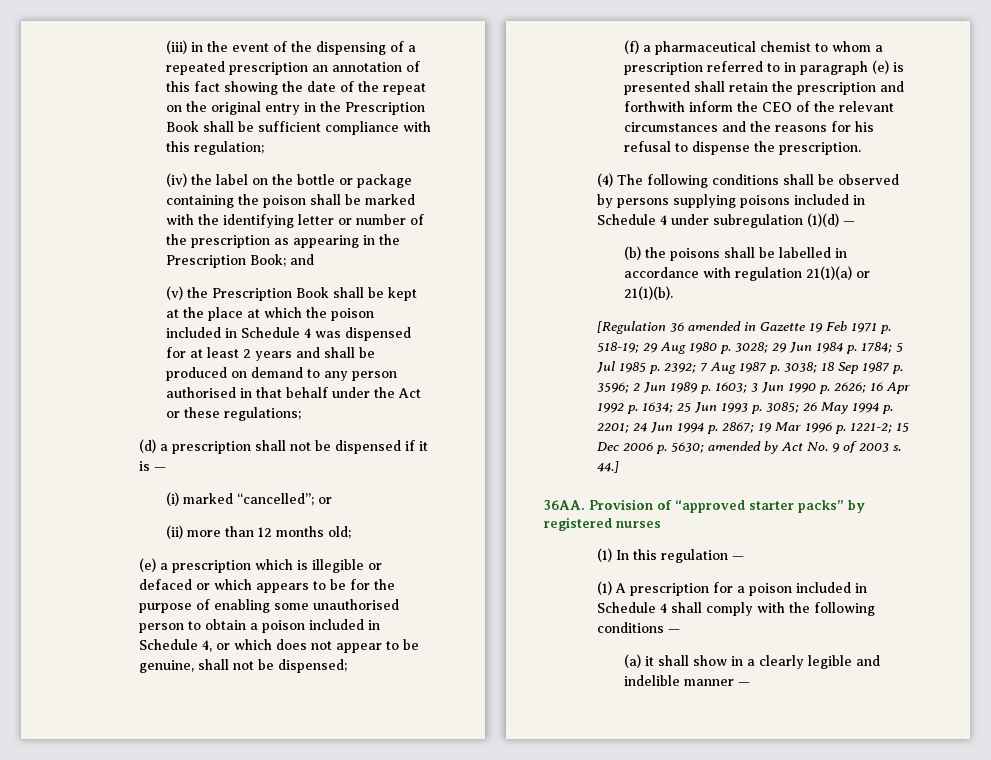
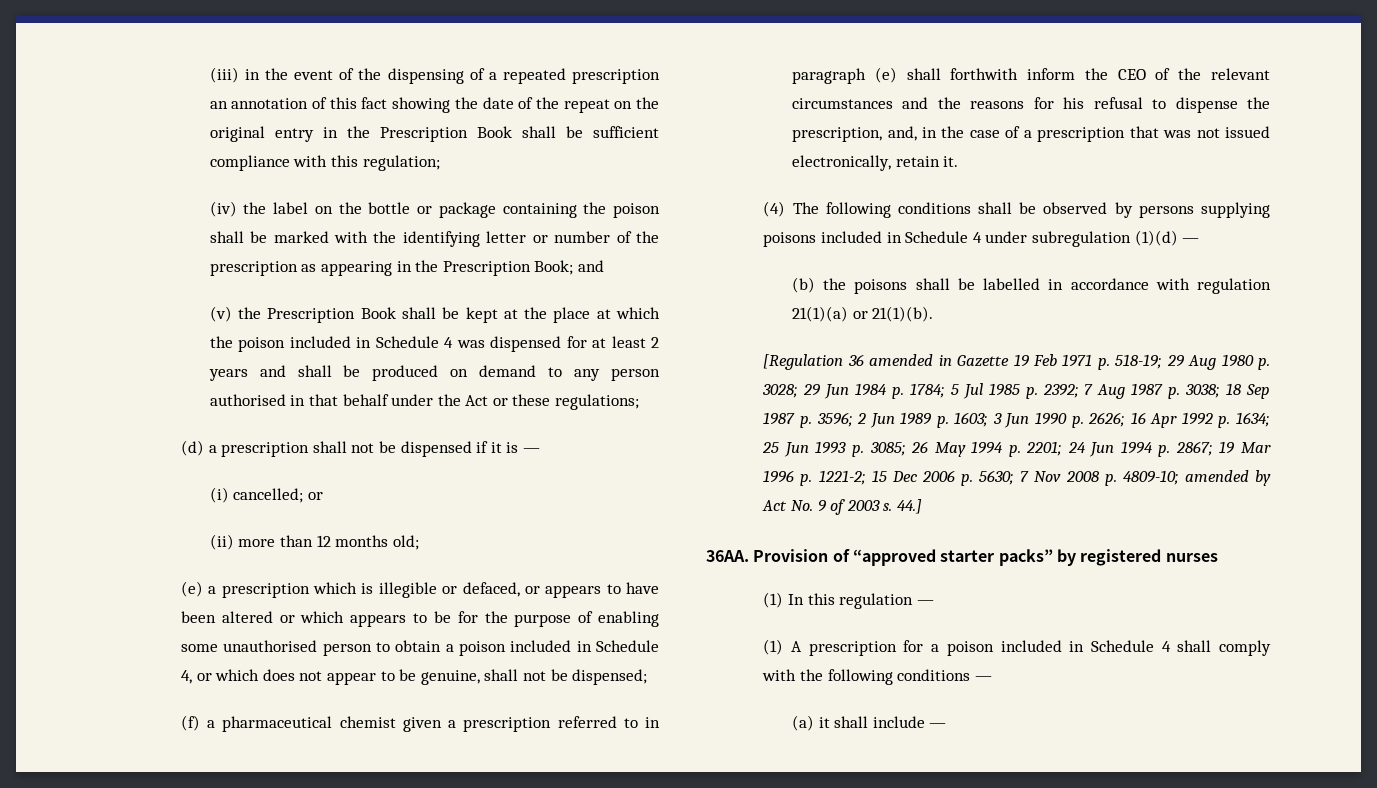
[182,493,314,506] marked “cancelled”; -> [233,488,304,503] cancelled;
[139,579,193,590] defaced -> [462,582,659,598] [181,611,273,623] defaced, or appears to have been altered
[815,41,872,52] to whom -> [402,717,442,732] given
[893,62,905,72] [624,81,905,95] is presented shall retain the prescription and -> [906,68,941,80] shall
[779,142,862,155] prescription. -> [792,126,1270,142] [792,155,959,171] prescription, and, in the case of a prescription that was not issued electronically, retain it.
(705, 447) none -> [1020,470,1179,486] 7 Nov 2008 p. 4809-10;
[693,655,881,669] [624,675,735,686] show in a clearly legible and indelible manner -> [872,716,925,728] include

